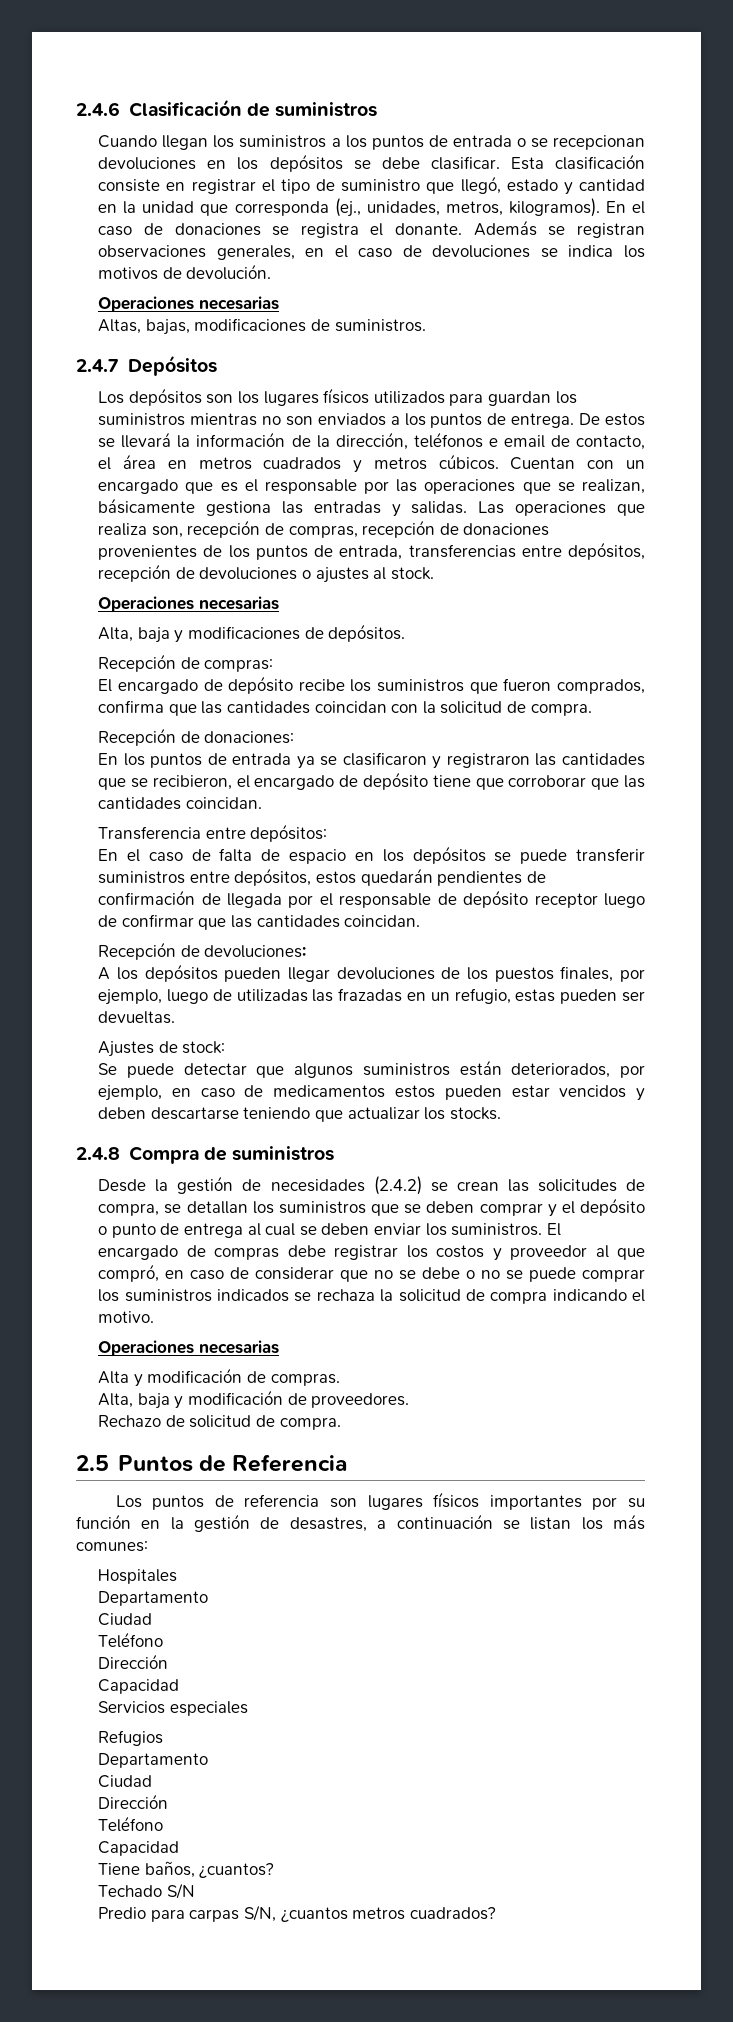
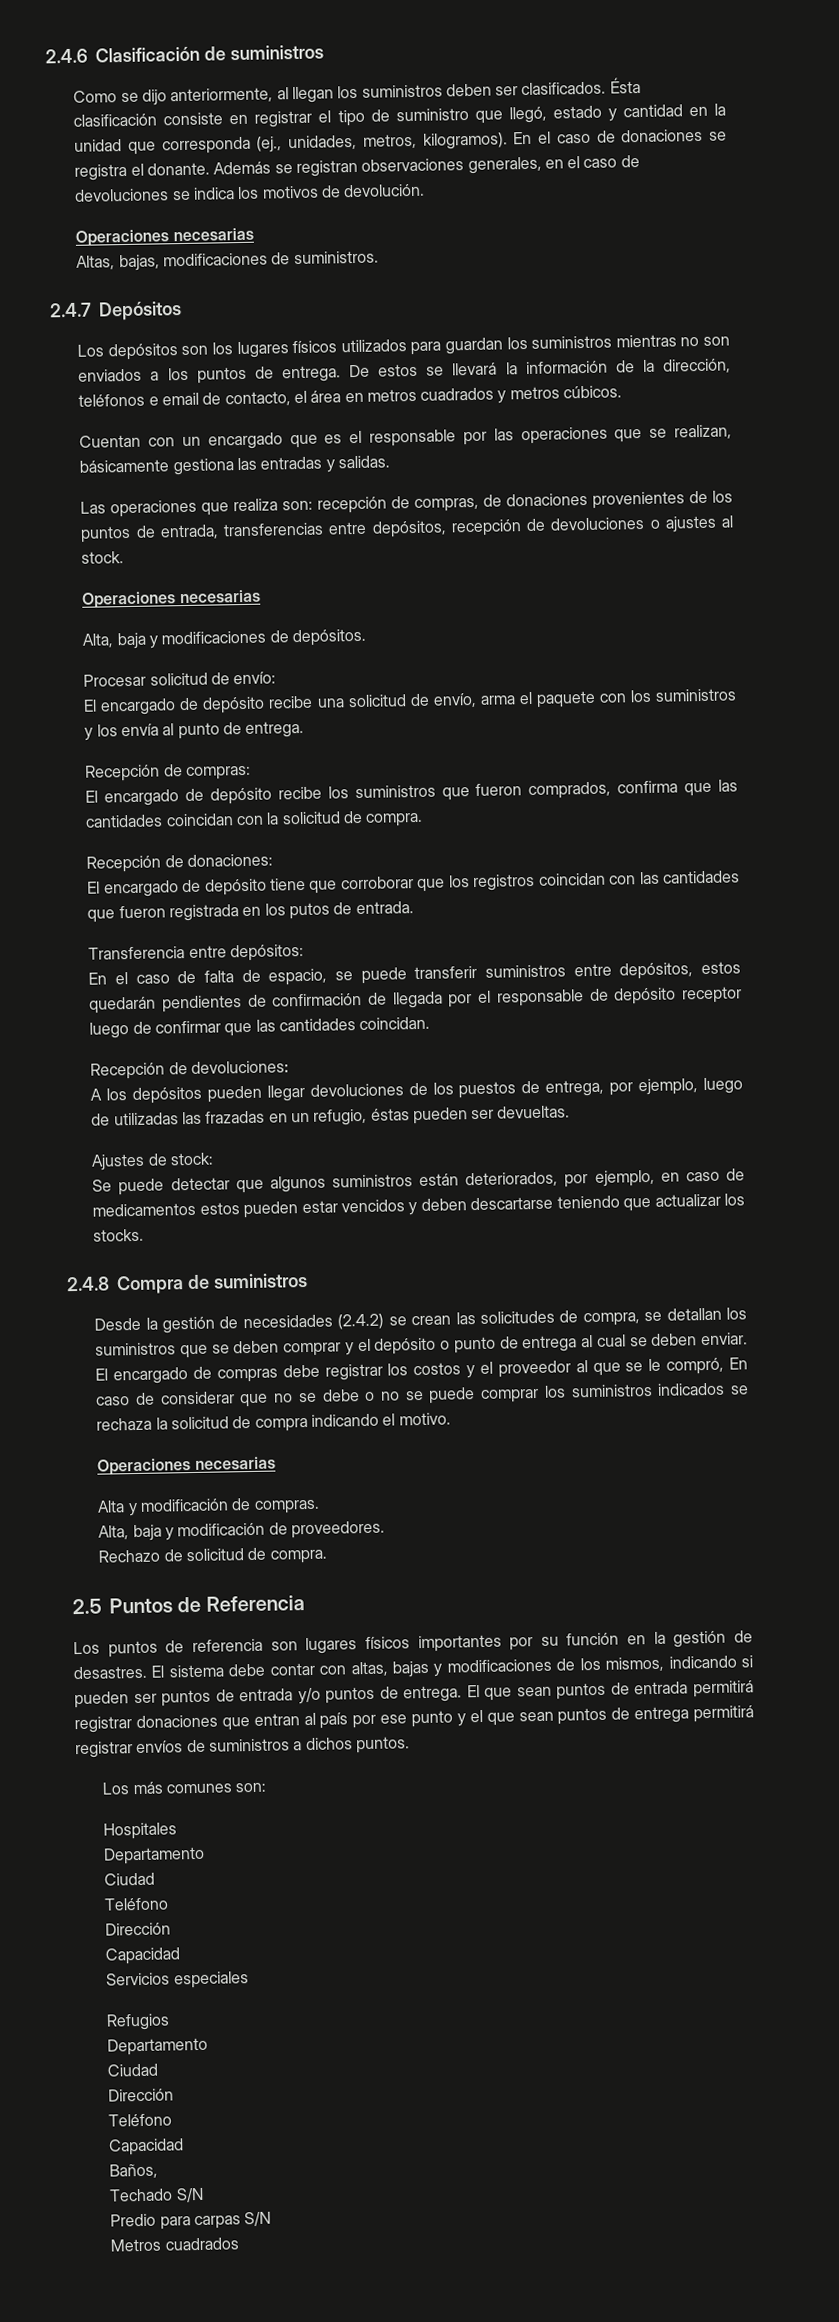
[98,135,645,150] [98,154,544,172] Cuando llegan los suministros a los puntos de entrada o se recepcionan devoluciones en los depósitos se debe clasificar. Esta -> [73,76,641,106] Como se dijo anteriormente, al llegan los suministros deben ser clasificados. Ésta
(499, 462) none -> (623, 392) //
(468, 507) none -> (390, 462) //
[151,526,183,538] son, -> [282,500,314,511] son:
[362,520,436,538] recepción -> (480, 504) none
(406, 633) none -> [83,671,277,687] [83,688,737,716] [84,720,305,741] // Procesar solicitud de envío: // El encargado de depósito recibe una solicitud de envío, arma el paquete con los suministros y los envía al punto de entrega.
[98,752,645,769] [98,775,250,790] En los puntos de entrada ya se clasificaron y registraron las cantidades que se recibieron, el -> [87,881,101,894] El
[623,775,645,788] [98,797,262,810] las cantidades coincidan. -> [448,870,740,892] [87,901,414,923] los registros coincidan con las cantidades que fueron registrada en los putos de entrada.
[289,846,486,864] espacio en los depósitos -> [268,968,328,986] espacio,
[560,966,614,982] finales, -> [521,1079,605,1097] de entrega,
[515,989,556,1002] estas -> [370,1108,410,1121] éstas
[373,1223,543,1236] enviar los suministros. -> [700,1332,748,1346] enviar.
(502, 1254) none -> [479,1361,493,1374] el
[98,1264,185,1282] compró, en -> [625,1357,748,1375] se le compró, En
[289,1514,646,1532] [76,1541,148,1552] desastres, a continuación se listan los más comunes: -> [73,1655,754,1680] [74,1680,754,1709] [74,1705,754,1734] [75,1736,410,1759] [102,1781,267,1795] desastres. El sistema debe contar con altas, bajas y modificaciones de los mismos, indicando si pueden ser puntos de entrada y/o puntos de entrega. El que sean puntos de entrada permitirá registrar donaciones que entran al país por ese punto y el que sean puntos de entrega permitirá registrar envíos de suministros a dichos puntos. // Los más comunes son:
[98,1861,275,1878] Tiene baños, ¿cuantos? -> [109,2163,159,2179] Baños,
[244,1905,496,1922] S/N, ¿cuantos metros cuadrados? -> [244,2211,272,2227] [110,2237,239,2252] S/N // Metros cuadrados

